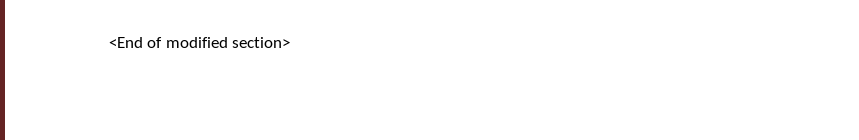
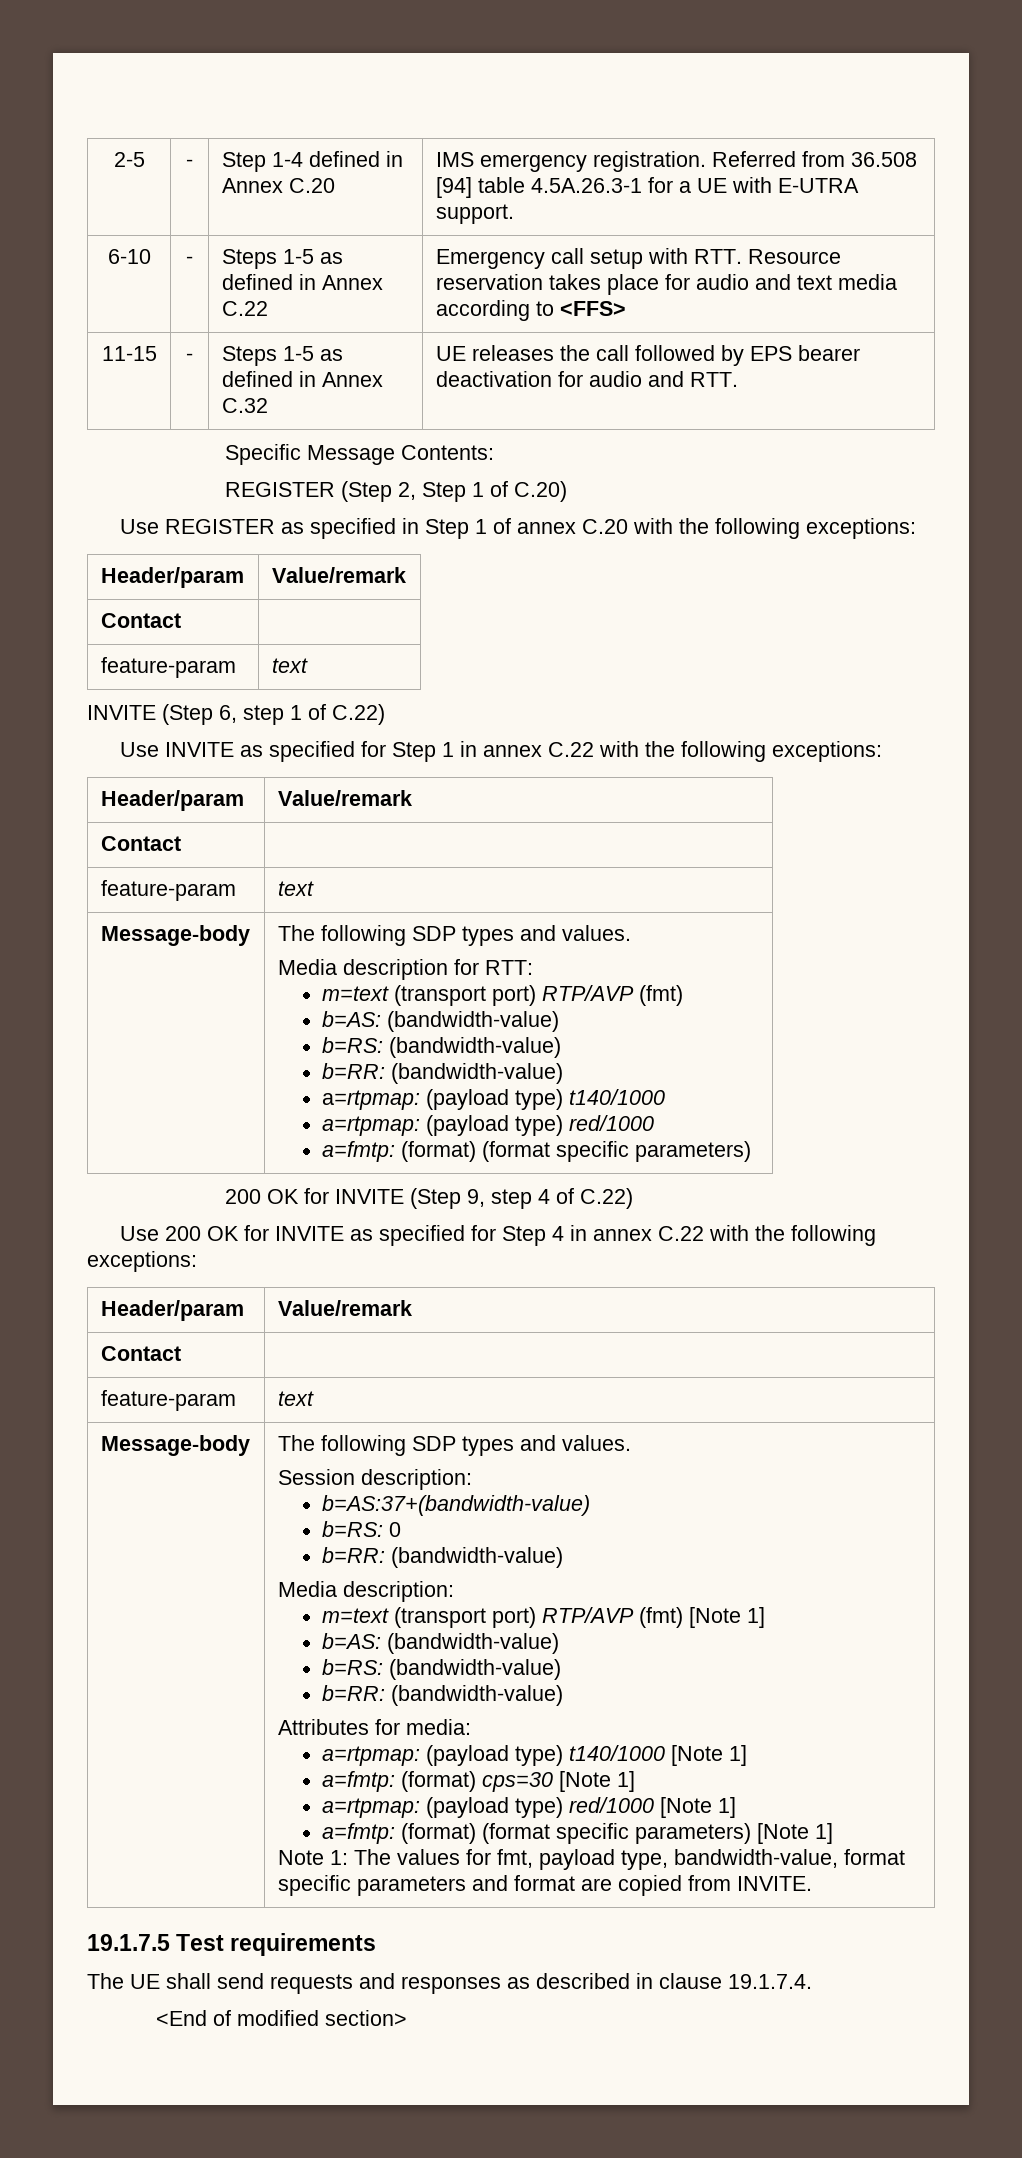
(108, 42) none -> [113,152,145,167] [186,159,193,167] [221,151,403,172] [221,178,335,193] [435,151,917,172] [435,177,859,198] [435,204,514,224] [107,249,151,264] [186,256,193,264] [221,249,343,269] [221,274,383,290] [221,301,268,316] [435,248,841,269] [435,274,897,295] [435,300,626,321] [101,346,157,361] [186,353,193,361] [221,346,343,366] [221,371,383,387] [221,398,268,413] [435,345,860,366] [435,371,738,387] [224,444,494,465] [224,481,567,502] [119,518,916,539] [100,567,244,588] [271,567,406,583] [100,613,181,628] [100,657,236,678] [271,658,308,673] [87,704,385,725] [119,741,882,762] [100,790,244,811] [277,790,412,806] [100,836,181,851] [100,880,236,901] [277,881,314,896] [100,925,250,946] [277,925,631,946] [277,959,533,980] [322,985,684,1006] [322,1011,560,1032] [322,1037,562,1058] [322,1063,564,1084] [322,1089,666,1110] [322,1115,655,1136] [322,1141,752,1162] [224,1188,633,1209] [119,1225,876,1246] [87,1251,197,1272] [100,1300,244,1321] [277,1300,412,1316] [100,1346,181,1361] [100,1390,236,1411] [277,1391,314,1406] [100,1435,250,1456] [277,1435,631,1456] [277,1469,472,1490] [322,1495,591,1516] [322,1521,402,1537] [322,1547,564,1568] [277,1581,454,1602] [322,1607,766,1628] [322,1633,560,1654] [322,1659,562,1680] [322,1685,564,1706] [277,1719,471,1735] [322,1745,748,1766] [322,1771,636,1792] [322,1797,737,1818] [322,1823,834,1844] [277,1849,905,1870] [277,1875,812,1896] [87,1933,377,1956] [87,1973,812,1994] 2-5 | - | Step 1-4 defined in Annex C.20 | IMS emergency registration. Referred from 36.508 [94] table 4.5A.26.3-1 for a UE with E-UTRA support. // 6-10 | - | Steps 1-5 as defined in Annex C.22 | Emergency call setup with RTT. Resource reservation takes place for audio and text media according to <FFS> // 11-15 | - | Steps 1-5 as defined in Annex C.32 | UE releases the call followed by EPS bearer deactivation for audio and RTT. // Specific Message Contents: // REGISTER (Step 2, Step 1 of C.20) // Use REGISTER as specified in Step 1 of annex C.20 with the following exceptions: // Header/param | Value/remark // Contact | // feature-param | text // INVITE (Step 6, step 1 of C.22) // Use INVITE as specified for Step 1 in annex C.22 with the following exceptions: // Header/param | Value/remark // Contact | // feature-param | text // Message-body | The following SDP types and values. // Media description for RTT: // m=text (transport port) RTP/AVP (fmt) // b=AS: (bandwidth-value) // b=RS: (bandwidth-value) // b=RR: (bandwidth-value) // a=rtpmap: (payload type) t140/1000 // a=rtpmap: (payload type) red/1000 // a=fmtp: (format) (format specific parameters) // 200 OK for INVITE (Step 9, step 4 of C.22) // Use 200 OK for INVITE as specified for Step 4 in annex C.22 with the following exceptions: // Header/param | Value/remark // Contact | // feature-param | text // Message-body | The following SDP types and values. // Session description: // b=AS:37+(bandwidth-value) // b=RS: 0 // b=RR: (bandwidth-value) // Media description: // m=text (transport port) RTP/AVP (fmt) [Note 1] // b=AS: (bandwidth-value) // b=RS: (bandwidth-value) // b=RR: (bandwidth-value) // Attributes for media: // a=rtpmap: (payload type) t140/1000 [Note 1] // a=fmtp: (format) cps=30 [Note 1] // a=rtpmap: (payload type) red/1000 [Note 1] // a=fmtp: (format) (format specific parameters) [Note 1] // Note 1: The values for fmt, payload type, bandwidth-value, format specific parameters and format are copied from INVITE. // 19.1.7.5 Test requirements // The UE shall send requests and responses as described in clause 19.1.7.4. //

